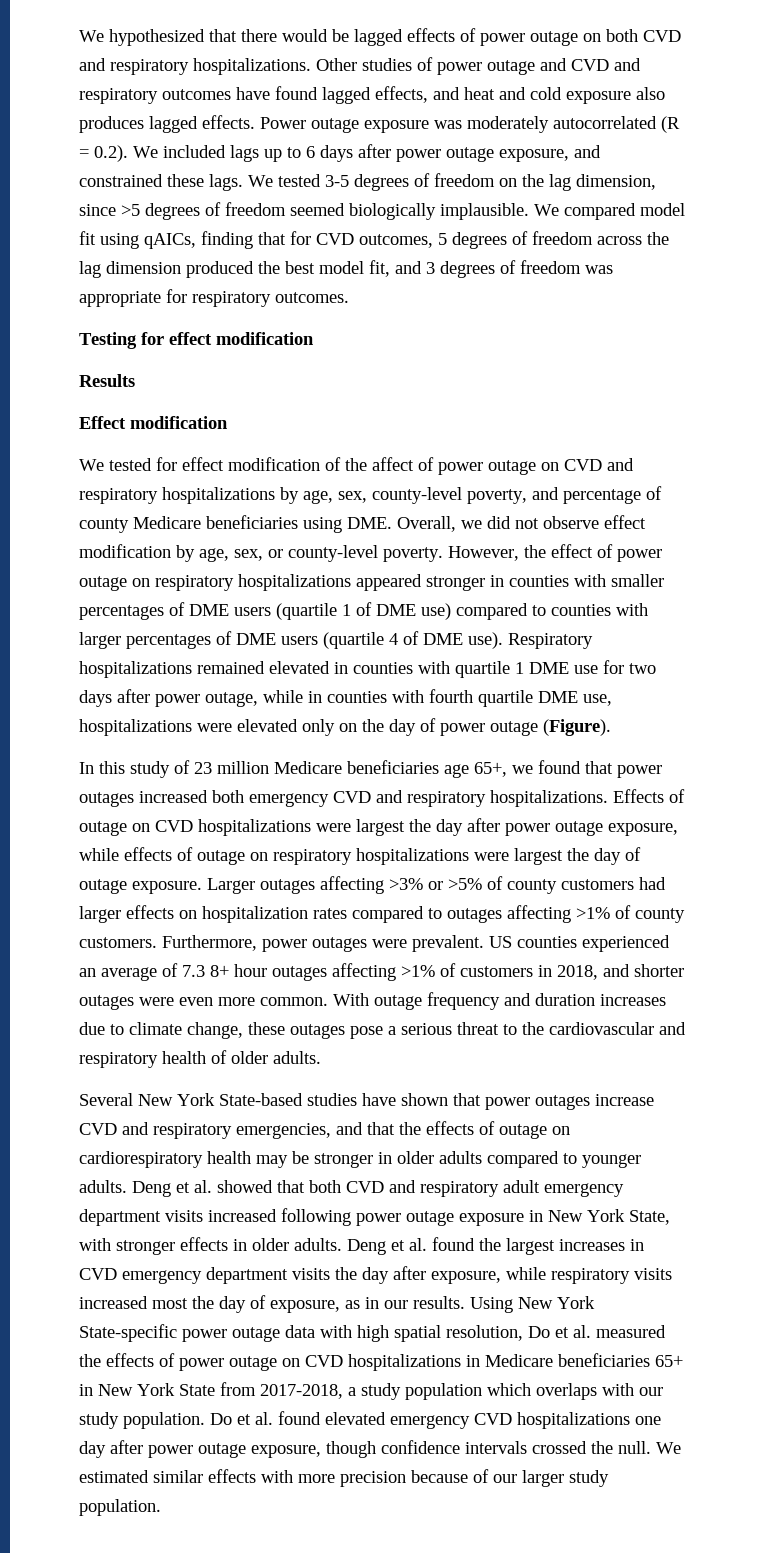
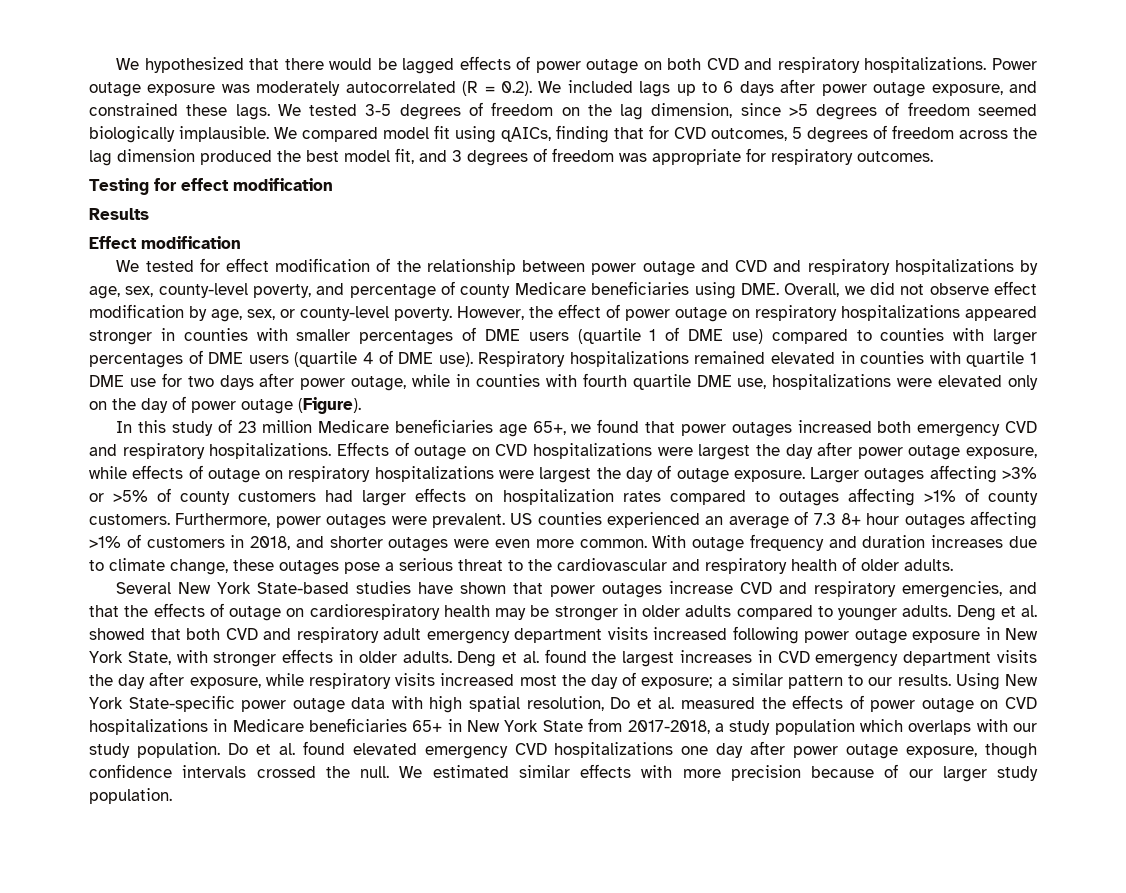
[316,57,641,75] [79,86,665,104] [79,115,255,133] Other studies of power outage and CVD and respiratory outcomes have found lagged effects, and heat and cold exposure also produces lagged effects. -> (987, 65) none
[372,457,559,475] affect of power outage on -> [426,259,729,276] relationship between power outage and
[270,1297,379,1313] exposure, as in -> [641,673,864,689] exposure; a similar pattern to

